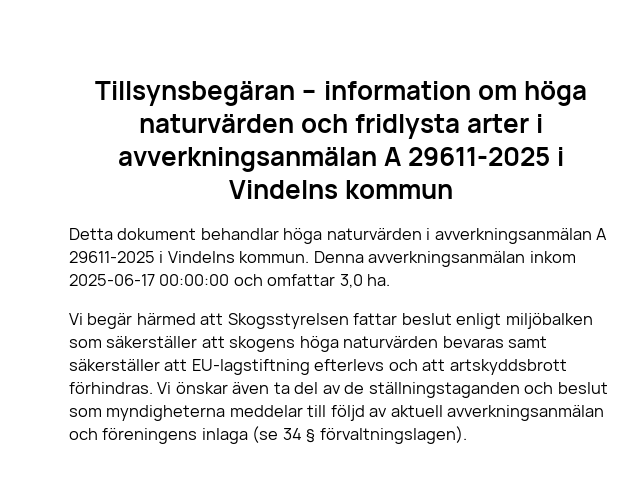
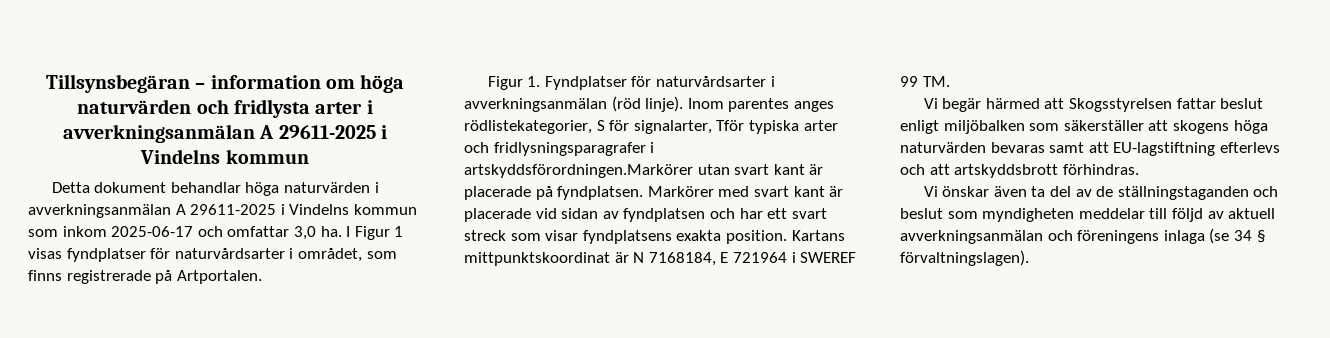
[239,251,526,267] kommun. Denna avverkningsanmälan -> [353,204,417,215] [28,229,58,237] kommun som
[159,274,230,286] 00:00:00 -> (194, 231) none
(391, 280) none -> [346,226,404,240] [28,248,397,262] [28,270,262,284] [487,76,775,90] [464,96,834,112] [464,120,838,134] [464,142,655,156] [464,164,824,178] [464,186,844,200] [464,208,827,222] [464,230,845,244] [464,252,857,266] [900,76,950,87] I Figur 1 visas fyndplatser för naturvårdsarter i området, som finns registrerade på Artportalen. // Figur 1. Fyndplatser för naturvårdsarter i avverkningsanmälan (röd linje). Inom parentes anges rödlistekategorier, S för signalarter, Tför typiska arter och fridlysningsparagrafer i artskyddsförordningen.Markörer utan svart kant är placerade på fyndplatsen. Markörer med svart kant är placerade vid sidan av fyndplatsen och har ett svart streck som visar fyndplatsens exakta position. Kartans mittpunktskoordinat är N 7168184, E 721964 i SWEREF 99 TM.
[69,359,160,371] säkerställer -> (1085, 147) none
(153, 388) none -> (1139, 169) //
[106,405,226,421] myndigheterna -> [982,208,1075,222] myndigheten

